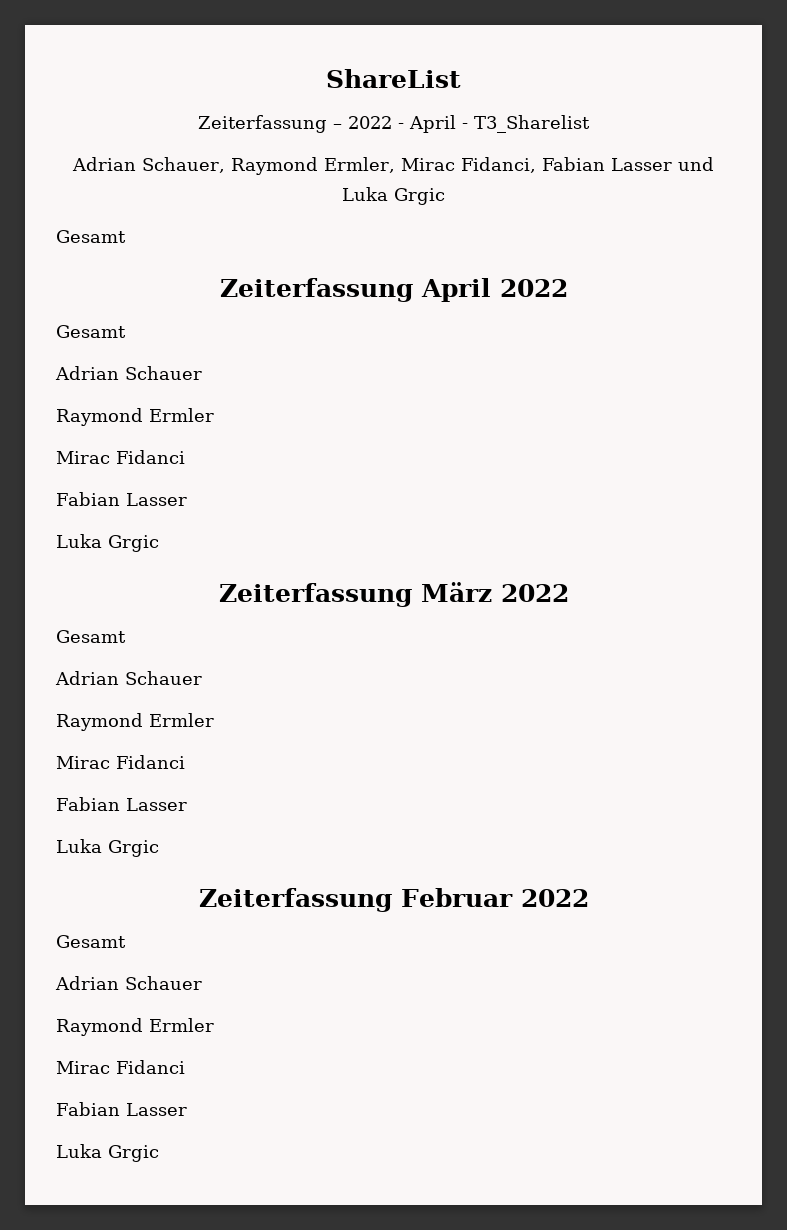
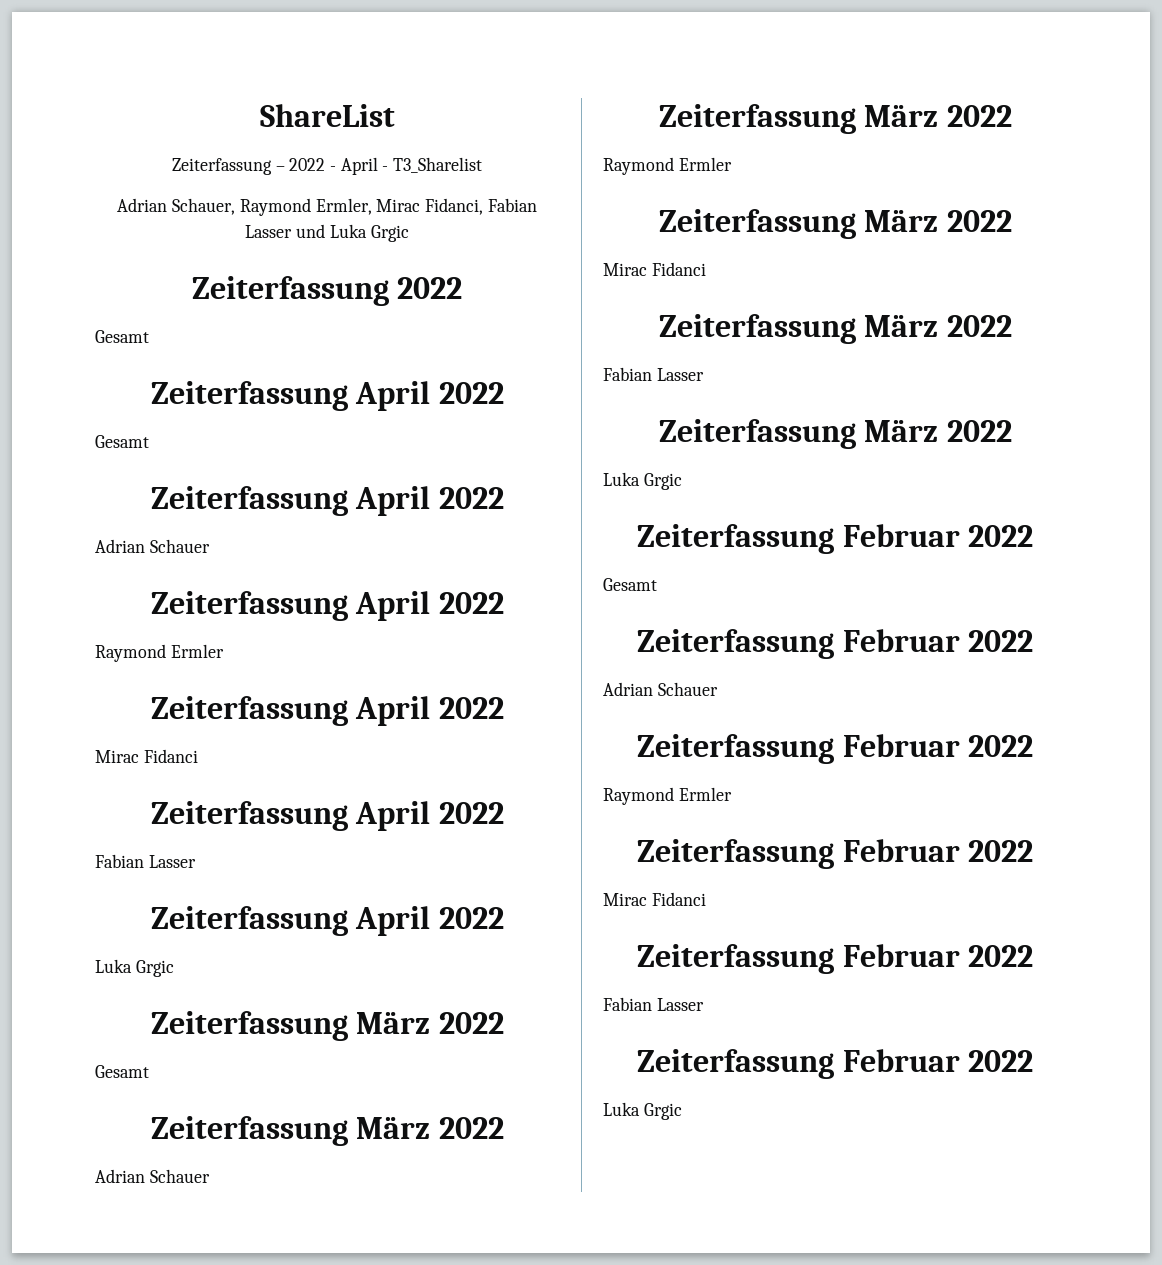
(445, 196) none -> [191,276,463,306] // Zeiterfassung 2022
[55,366,202,380] [56,408,214,426] [56,450,185,464] [56,492,187,506] // Adrian Schauer // Raymond Ermler // Mirac Fidanci // Fabian Lasser -> [150,486,504,516] [95,539,210,553] [150,591,504,621] [95,644,224,662] [150,696,504,726] [95,749,198,763] [150,801,504,831] [95,854,196,868] [150,906,504,936] // Zeiterfassung April 2022 // Adrian Schauer // Zeiterfassung April 2022 // Raymond Ermler // Zeiterfassung April 2022 // Mirac Fidanci // Zeiterfassung April 2022 // Fabian Lasser // Zeiterfassung April 2022
[55,671,202,685] [56,713,214,731] [56,755,185,769] [56,797,187,811] // Adrian Schauer // Raymond Ermler // Mirac Fidanci // Fabian Lasser -> [150,1116,504,1146] [95,1169,210,1183] [658,104,1012,134] [603,157,732,175] [658,209,1012,239] [603,262,706,276] [658,314,1012,344] [603,367,704,381] [658,419,1012,449] // Zeiterfassung März 2022 // Adrian Schauer // Zeiterfassung März 2022 // Raymond Ermler // Zeiterfassung März 2022 // Mirac Fidanci // Zeiterfassung März 2022 // Fabian Lasser // Zeiterfassung März 2022
[55,976,202,990] [56,1018,214,1036] [56,1060,185,1074] [56,1102,187,1116] // Adrian Schauer // Raymond Ermler // Mirac Fidanci // Fabian Lasser -> [636,629,1034,659] [603,682,718,696] [636,734,1034,764] [603,787,732,805] [636,839,1034,869] [603,892,706,906] [636,944,1034,974] [603,997,704,1011] [636,1049,1034,1079] // Zeiterfassung Februar 2022 // Adrian Schauer // Zeiterfassung Februar 2022 // Raymond Ermler // Zeiterfassung Februar 2022 // Mirac Fidanci // Zeiterfassung Februar 2022 // Fabian Lasser // Zeiterfassung Februar 2022

